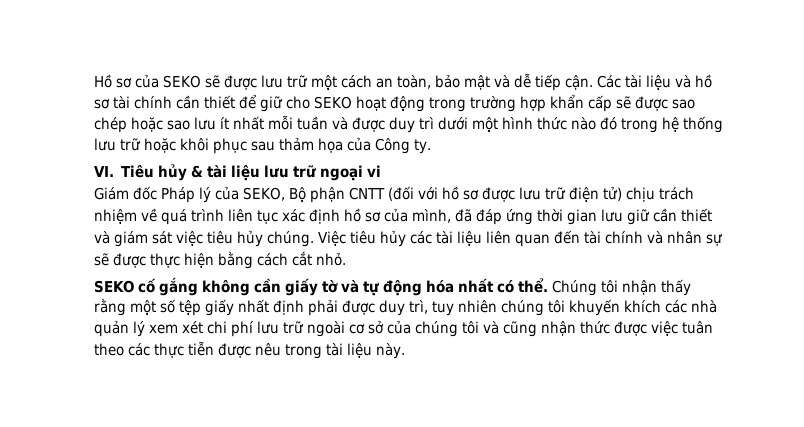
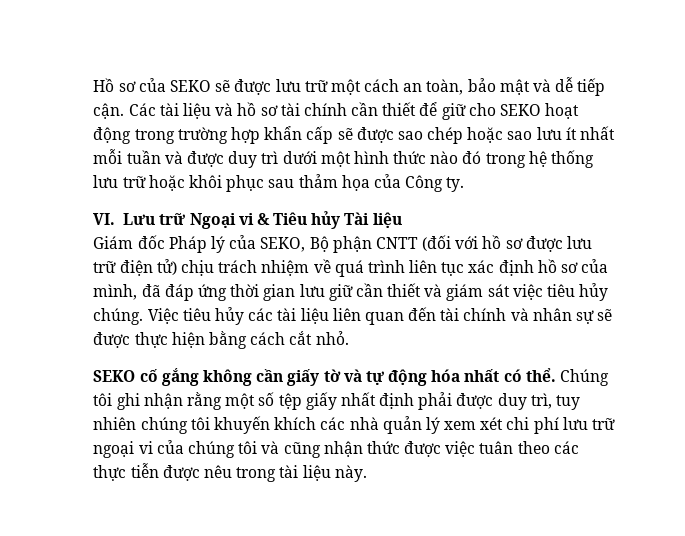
[121,164,382,181] Tiêu hủy & tài liệu lưu trữ ngoại vi -> [123,211,402,229] Lưu trữ Ngoại vi & Tiêu hủy Tài liệu
[622,279,692,296] nhận thấy -> [116,393,183,410] ghi nhận
[307,320,385,337] ngoài cơ sở -> [93,441,153,458] ngoại vi

